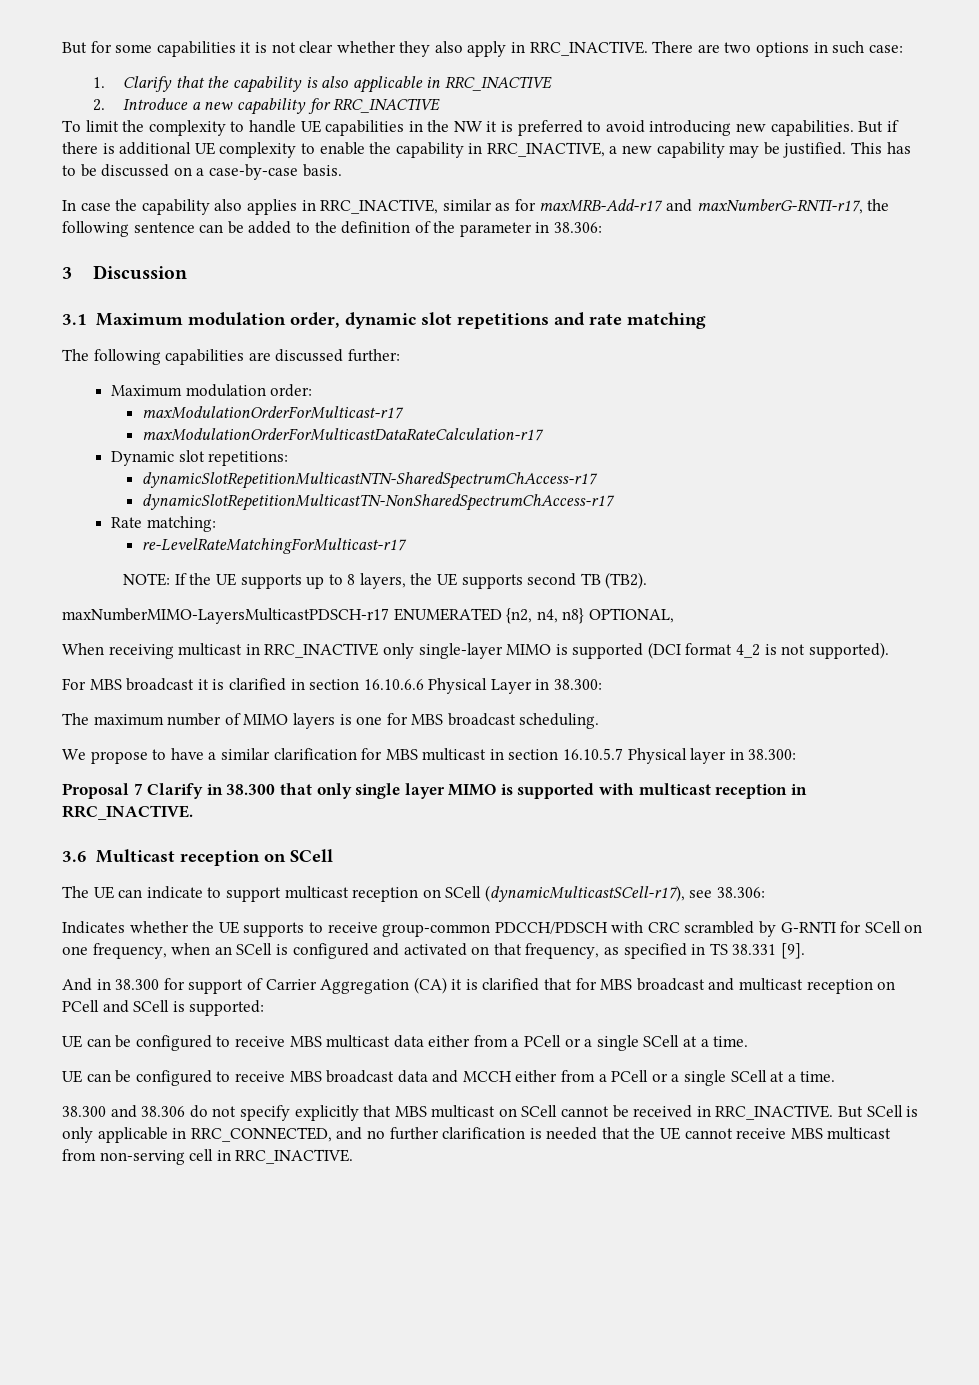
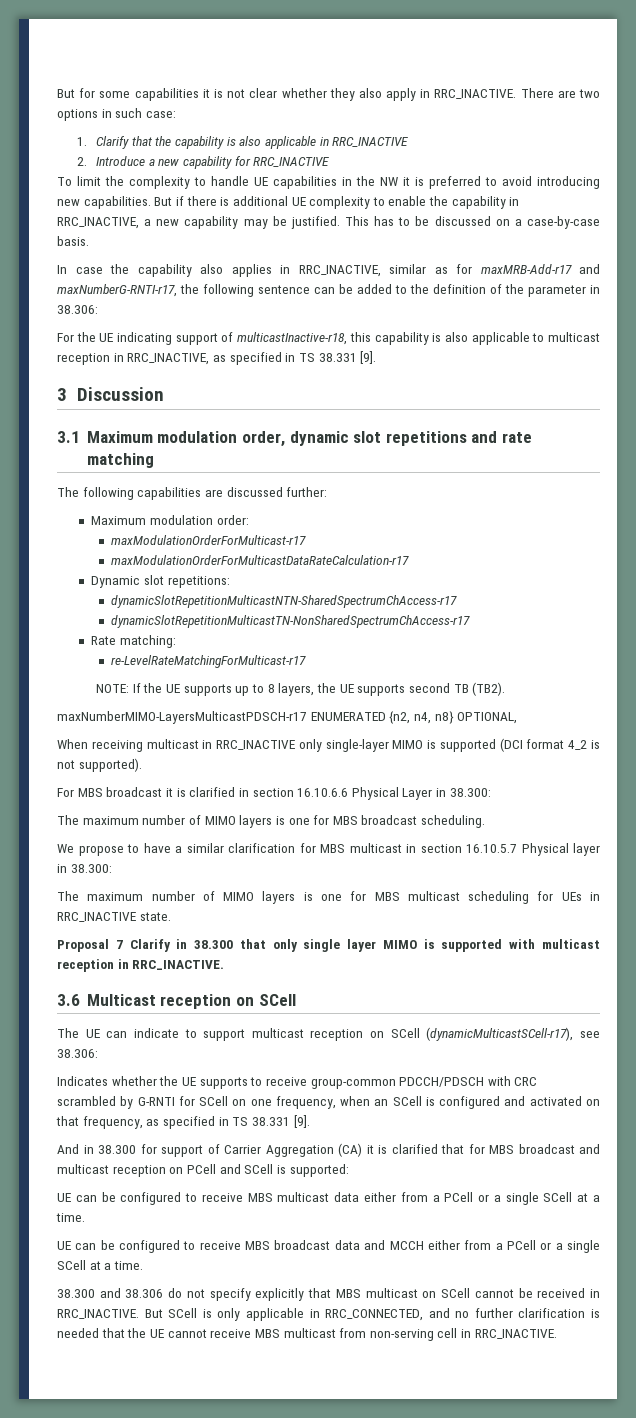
(603, 227) none -> [57,332,600,345] [57,351,377,365] // For the UE indicating support of multicastInactive-r18, this capability is also applicable to multicast reception in RRC_INACTIVE, as specified in TS 38.331 [9].
(797, 754) none -> [57,891,600,904] [57,912,171,922] // The maximum number of MIMO layers is one for MBS multicast scheduling for UEs in RRC_INACTIVE state.

